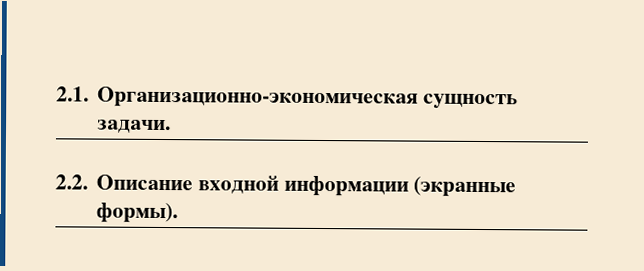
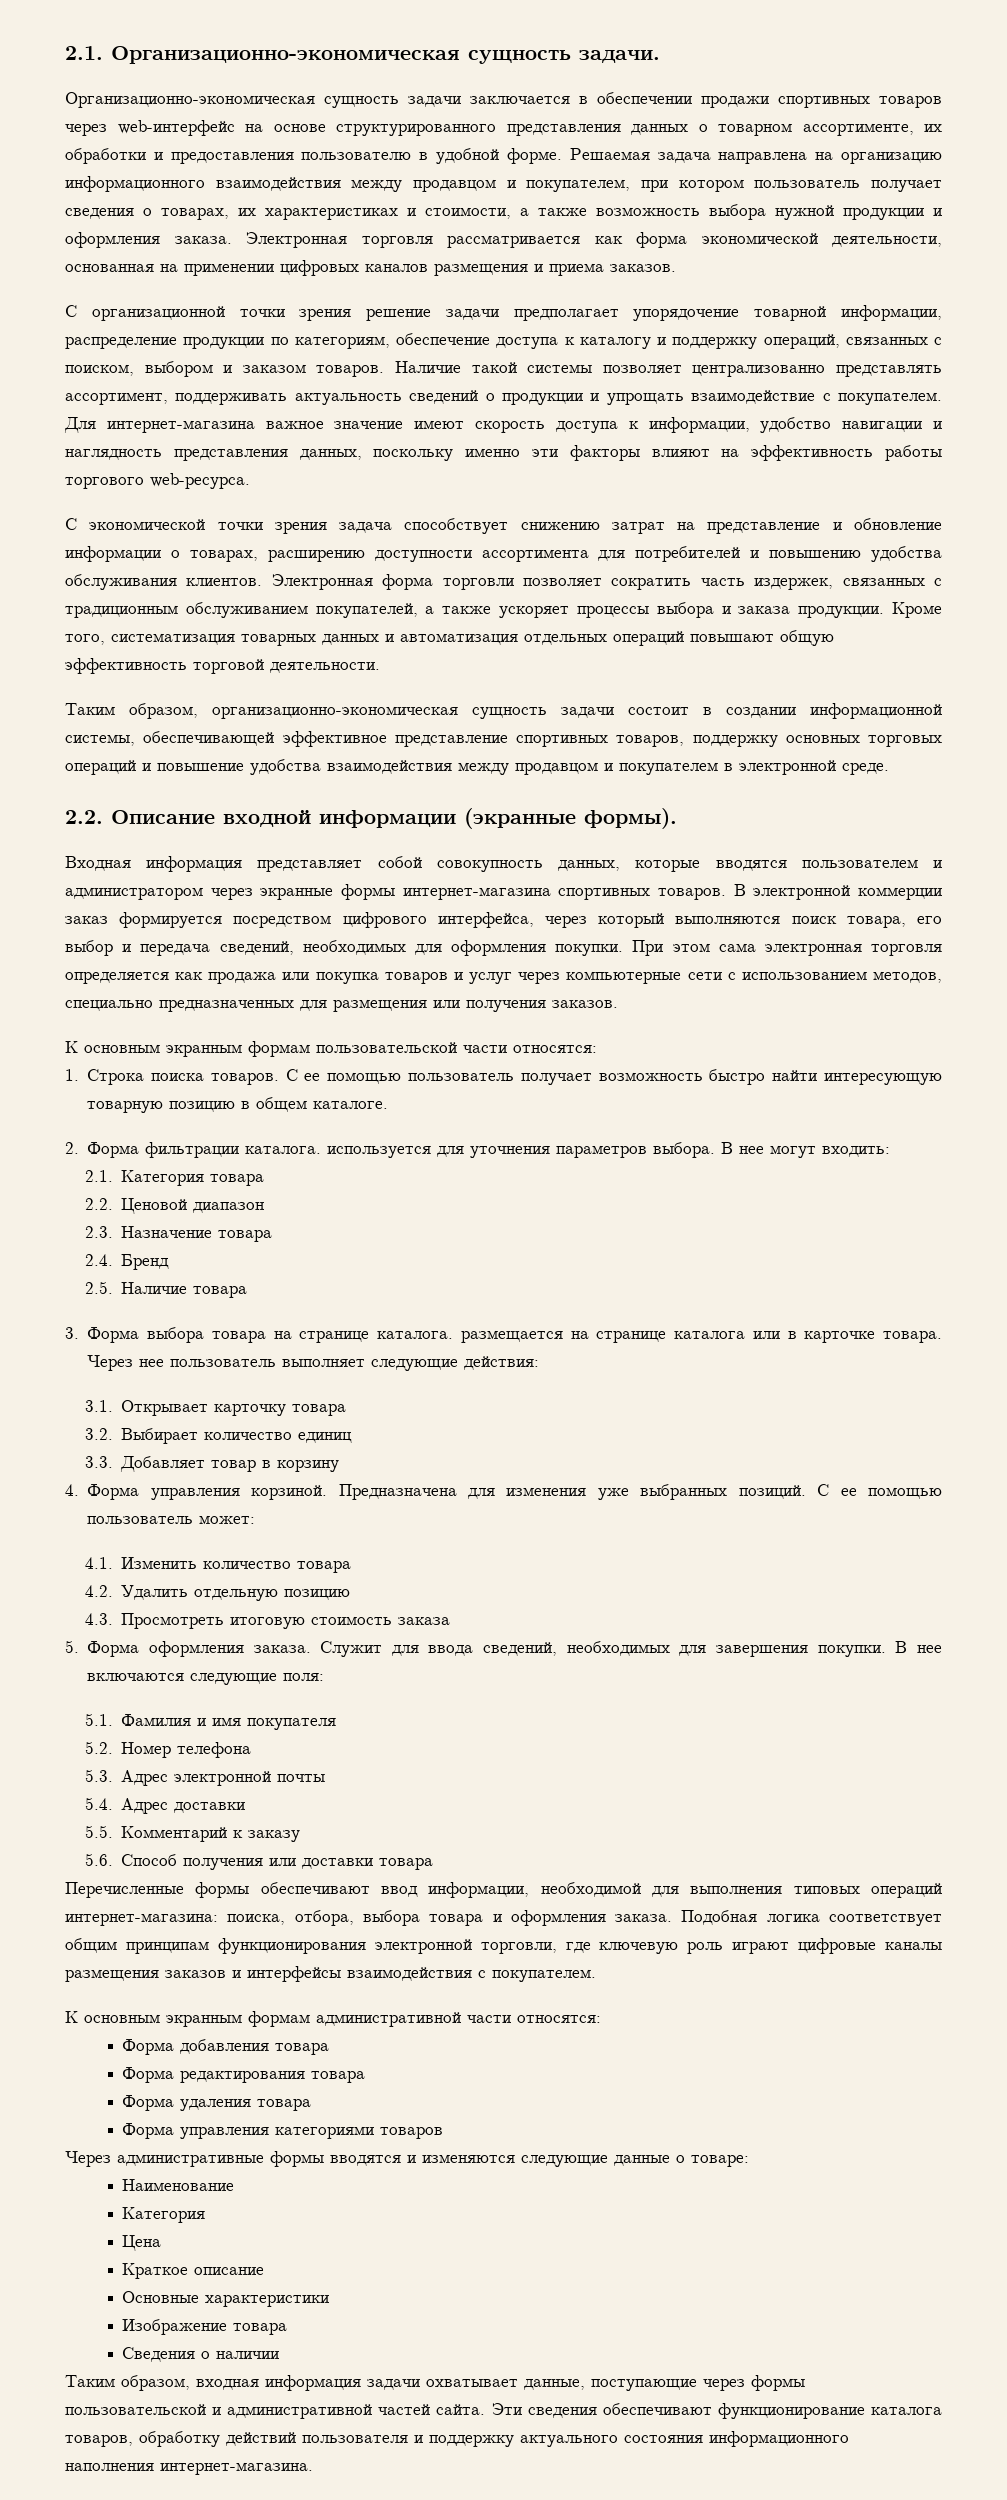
(171, 127) none -> [65,92,942,108] [65,120,942,136] [65,148,943,164] [65,176,942,192] [65,204,942,220] [65,232,942,248] [65,260,676,276] [65,305,943,321] [65,333,942,349] [65,361,943,377] [65,390,942,405] [64,417,943,433] [65,445,942,461] [65,473,250,489] [65,518,942,534] [65,546,942,562] [65,574,942,590] [65,602,943,618] [65,630,834,646] [65,658,380,674] [65,703,942,719] [65,731,942,747] [65,759,889,775] // Организационно-экономическая сущность задачи заключается в обеспечении продажи спортивных товаров через web-интерфейс на основе структурированного представления данных о товарном ассортименте, их обработки и предоставления пользователю в удобной форме. Решаемая задача направлена на организацию информационного взаимодействия между продавцом и покупателем, при котором пользователь получает сведения о товарах, их характеристиках и стоимости, а также возможность выбора нужной продукции и оформления заказа. Электронная торговля рассматривается как форма экономической деятельности, основанная на применении цифровых каналов размещения и приема заказов. // С организационной точки зрения решение задачи предполагает упорядочение товарной информации, распределение продукции по категориям, обеспечение доступа к каталогу и поддержку операций, связанных с поиском, выбором и заказом товаров. Наличие такой системы позволяет централизованно представлять ассортимент, поддерживать актуальность сведений о продукции и упрощать взаимодействие с покупателем. Для интернет-магазина важное значение имеют скорость доступа к информации, удобство навигации и наглядность представления данных, поскольку именно эти факторы влияют на эффективность работы торгового web-ресурса. // С экономической точки зрения задача способствует снижению затрат на представление и обновление информации о товарах, расширению доступности ассортимента для потребителей и повышению удобства обслуживания клиентов. Электронная форма торговли позволяет сократить часть издержек, связанных с традиционным обслуживанием покупателей, а также ускоряет процессы выбора и заказа продукции. Кроме того, систематизация товарных данных и автоматизация отдельных операций повышают общую эффективность торговой деятельности. // Таким образом, организационно-экономическая сущность задачи состоит в создании информационной системы, обеспечивающей эффективное представление спортивных товаров, поддержку основных торговых операций и повышение удобства взаимодействия между продавцом и покупателем в электронной среде.
(178, 213) none -> [65,856,942,872] [65,884,942,900] [65,912,943,928] [65,940,942,956] [65,971,942,984] [65,999,618,1012] [65,1041,597,1057] [65,1069,942,1085] [87,1097,389,1113] [65,1142,891,1158] [84,1170,264,1186] [84,1198,264,1214] [84,1226,272,1242] [84,1254,169,1270] [84,1281,247,1298] [65,1327,942,1343] [87,1355,540,1371] [84,1400,346,1416] [84,1428,352,1444] [84,1456,339,1472] [65,1484,942,1500] [87,1515,256,1524] [84,1557,351,1573] [84,1585,350,1601] [84,1613,450,1629] [65,1640,943,1657] [87,1673,325,1685] [84,1713,336,1730] [84,1741,251,1758] [84,1769,325,1786] [84,1797,245,1814] [84,1825,300,1842] [84,1853,433,1870] [65,1882,943,1898] [65,1910,942,1926] [65,1938,942,1954] [65,1966,596,1982] [65,2011,601,2027] [122,2039,330,2055] [122,2067,366,2083] [122,2095,312,2111] [122,2123,444,2139] [65,2151,749,2167] [122,2179,235,2191] [122,2207,206,2223] [122,2235,162,2251] [122,2263,265,2279] [122,2291,330,2307] [122,2319,288,2335] [122,2347,280,2362] [65,2375,805,2391] [65,2403,942,2419] [65,2431,849,2447] [65,2462,313,2475] // Входная информация представляет собой совокупность данных, которые вводятся пользователем и администратором через экранные формы интернет-магазина спортивных товаров. В электронной коммерции заказ формируется посредством цифрового интерфейса, через который выполняются поиск товара, его выбор и передача сведений, необходимых для оформления покупки. При этом сама электронная торговля определяется как продажа или покупка товаров и услуг через компьютерные сети с использованием методов, специально предназначенных для размещения или получения заказов. // К основным экранным формам пользовательской части относятся: // 1. Строка поиска товаров. С ее помощью пользователь получает возможность быстро найти интересующую товарную позицию в общем каталоге. // 2. Форма фильтрации каталога. используется для уточнения параметров выбора. В нее могут входить: // 2.1. Категория товара // 2.2. Ценовой диапазон // 2.3. Назначение товара // 2.4. Бренд // 2.5. Наличие товара // 3. Форма выбора товара на странице каталога. размещается на странице каталога или в карточке товара. Через нее пользователь выполняет следующие действия: // 3.1. Открывает карточку товара // 3.2. Выбирает количество единиц // 3.3. Добавляет товар в корзину // 4. Форма управления корзиной. Предназначена для изменения уже выбранных позиций. С ее помощью пользователь может: // 4.1. Изменить количество товара // 4.2. Удалить отдельную позицию // 4.3. Просмотреть итоговую стоимость заказа // 5. Форма оформления заказа. Служит для ввода сведений, необходимых для завершения покупки. В нее включаются следующие поля: // 5.1. Фамилия и имя покупателя // 5.2. Номер телефона // 5.3. Адрес электронной почты // 5.4. Адрес доставки // 5.5. Комментарий к заказу // 5.6. Способ получения или доставки товара // Перечисленные формы обеспечивают ввод информации, необходимой для выполнения типовых операций интернет-магазина: поиска, отбора, выбора товара и оформления заказа. Подобная логика соответствует общим принципам функционирования электронной торговли, где ключевую роль играют цифровые каналы размещения заказов и интерфейсы взаимодействия с покупателем. // К основным экранным формам административной части относятся: // Форма добавления товара // Форма редактирования товара // Форма удаления товара // Форма управления категориями товаров // Через административные формы вводятся и изменяются следующие данные о товаре: // Наименование // Категория // Цена // Краткое описание // Основные характеристики // Изображение товара // Сведения о наличии // Таким образом, входная информация задачи охватывает данные, поступающие через формы пользовательской и административной частей сайта. Эти сведения обеспечивают функционирование каталога товаров, обработку действий пользователя и поддержку актуального состояния информационного наполнения интернет-магазина.

